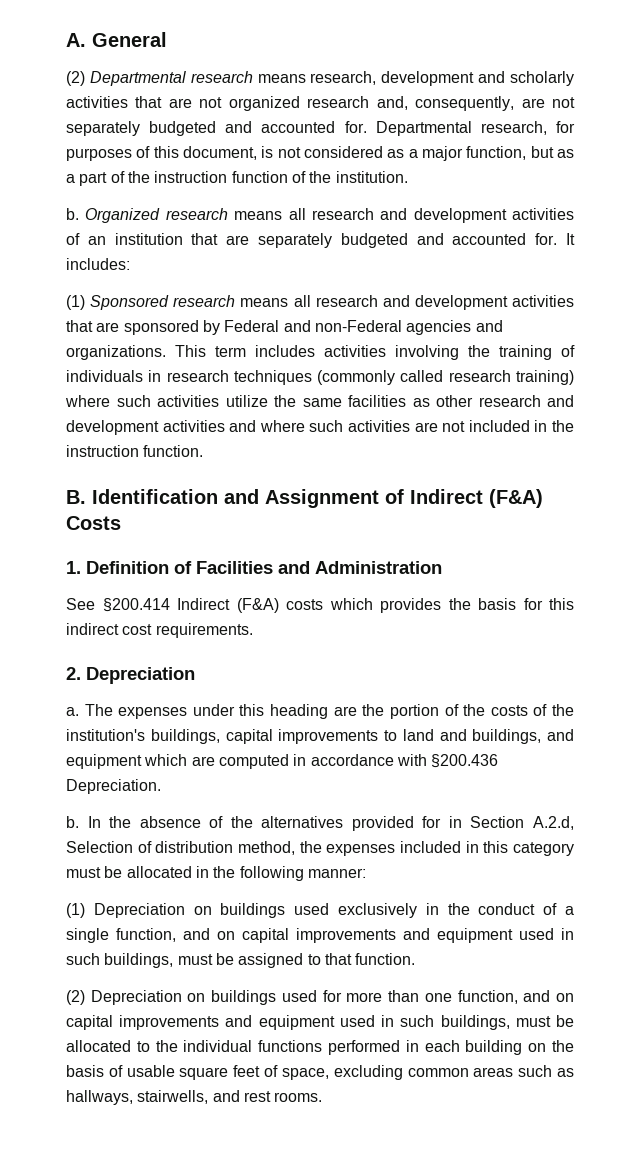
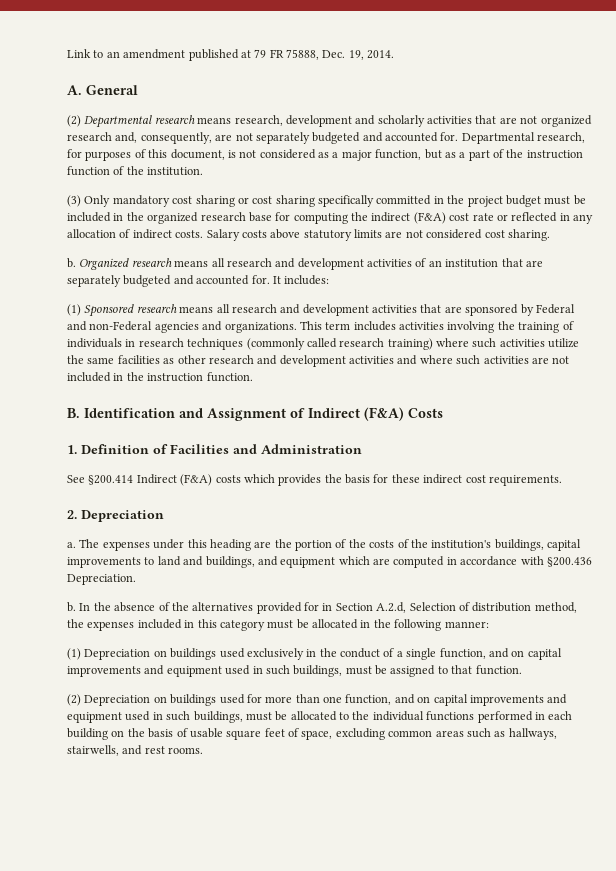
(66, 40) none -> [67,49,395,61] Link to an amendment published at 79 FR 75888, Dec. 19, 2014. //
(408, 177) none -> [67,195,586,207] [67,212,593,224] [67,229,550,241] // (3) Only mandatory cost sharing or cost sharing specifically committed in the project budget must be included in the organized research base for computing the indirect (F&A) cost rate or reflected in any allocation of indirect costs. Salary costs above statutory limits are not considered cost sharing.
[549,598,574,610] this -> [391,474,420,483] these

